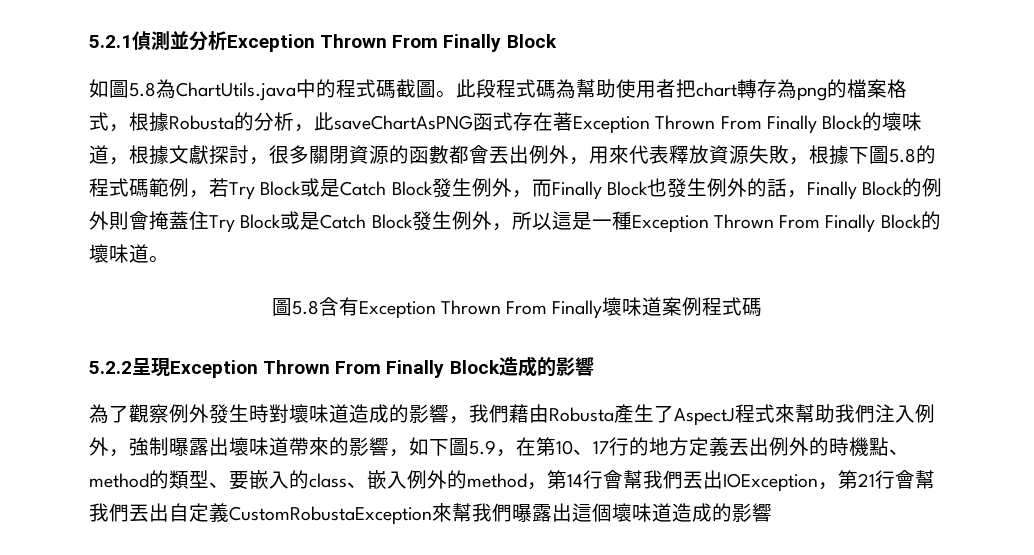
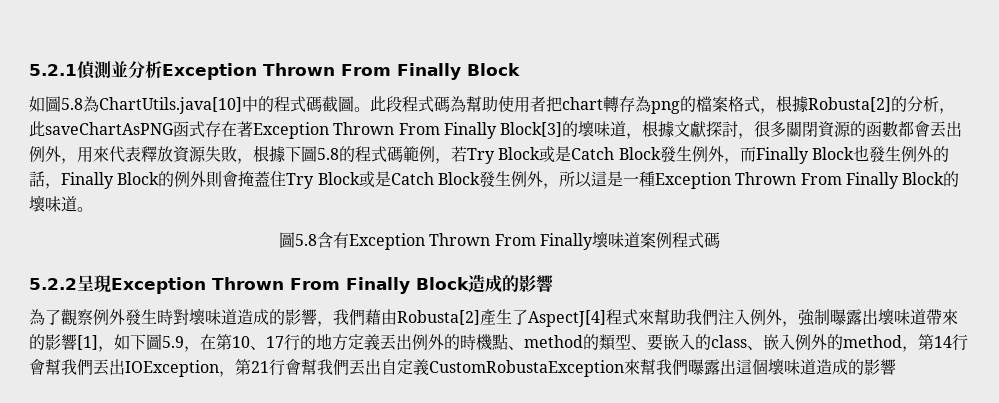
[176,82,296,101] ChartUtils.java -> [99,97,242,114] ChartUtils.java[10]
[169,115,234,130] Robusta -> [808,97,891,112] Robusta[2]
[822,115,864,130] Block -> [500,122,563,137] Block[3]
[549,404,735,426] Robusta產生了AspectJ -> [397,309,606,327] Robusta[2]產生了AspectJ[4]
(389, 446) none -> [77,335,98,350] [1]

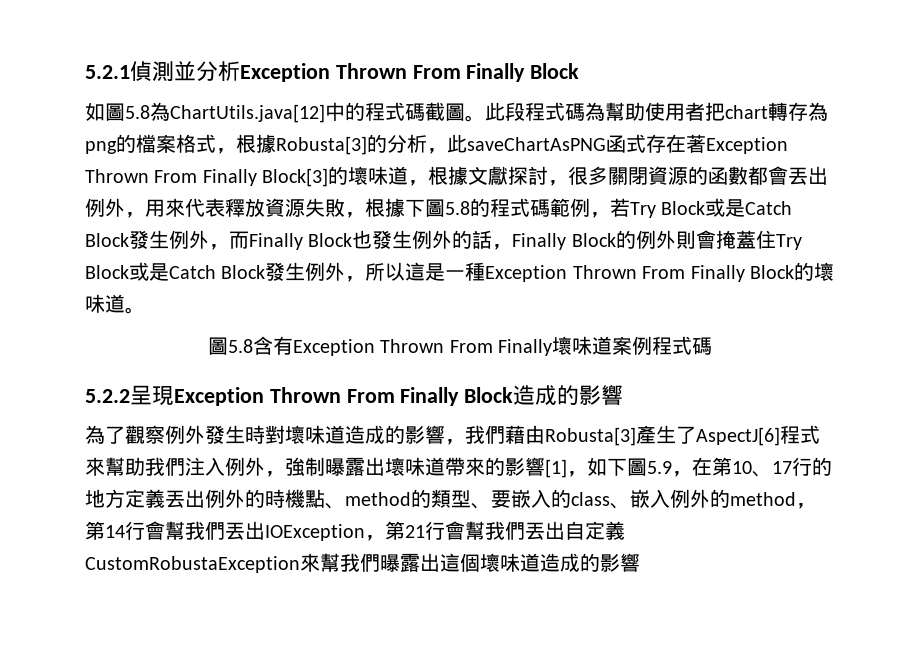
[99,97,242,114] ChartUtils.java[10] -> [170,104,325,123] ChartUtils.java[12]
[808,97,891,112] Robusta[2] -> [276,136,367,155] Robusta[3]
[397,309,606,327] Robusta[2]產生了AspectJ[4] -> [545,425,780,446] Robusta[3]產生了AspectJ[6]

